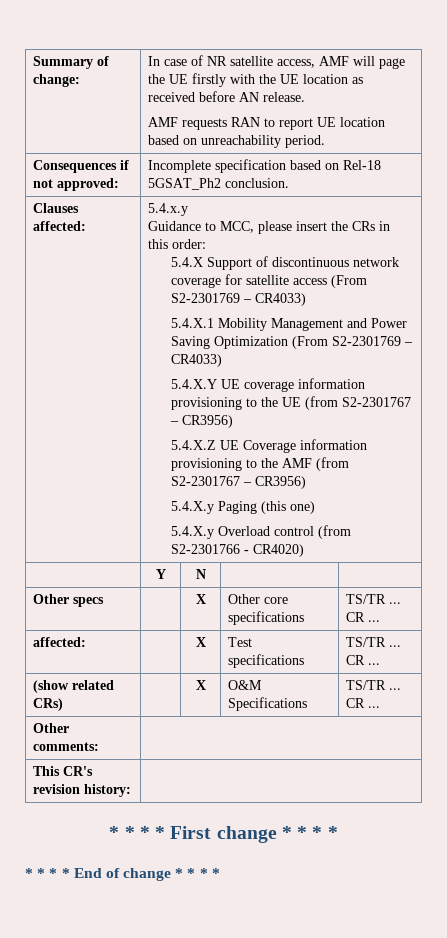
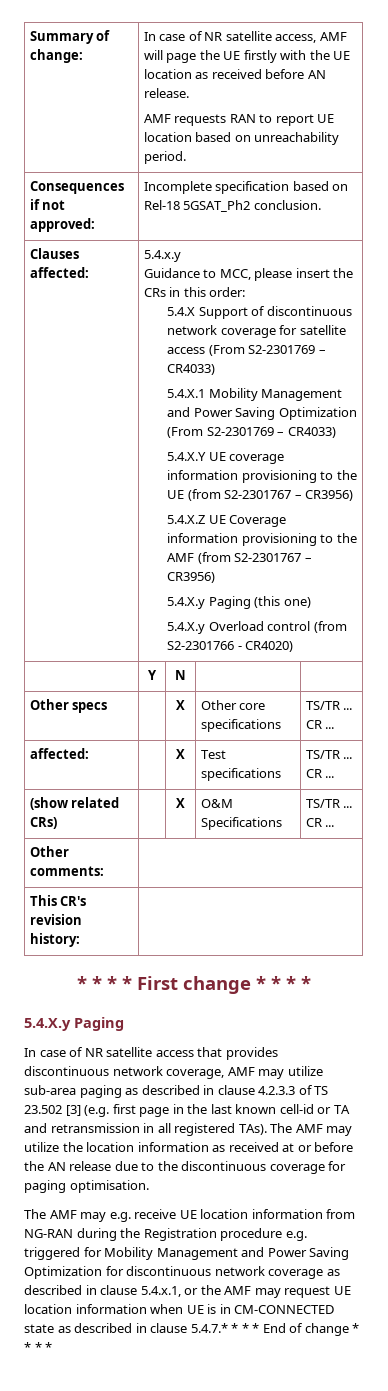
[25,868,33,878] * -> [24,1017,124,1031] [24,1047,278,1060] [24,1066,323,1079] [24,1085,329,1098] [24,1104,350,1117] [24,1123,353,1136] [24,1142,354,1152] [24,1161,347,1174] [24,1180,149,1193] [24,1209,356,1222] [24,1228,307,1241] [24,1247,350,1260] [24,1266,340,1279] [24,1285,351,1298] [24,1304,335,1314] [24,1323,228,1333] 5.4.X.y Paging // In case of NR satellite access that provides discontinuous network coverage, AMF may utilize sub-area paging as described in clause 4.2.3.3 of TS 23.502 [3] (e.g. first page in the last known cell-id or TA and retransmission in all registered TAs). The AMF may utilize the location information as received at or before the AN release due to the discontinuous coverage for paging optimisation. // The AMF may e.g. receive UE location information from NG-RAN during the Registration procedure e.g. triggered for Mobility Management and Power Saving Optimization for discontinuous network coverage as described in clause 5.4.x.1, or the AMF may request UE location information when UE is in CM-CONNECTED state as described in clause 5.4.7.*

